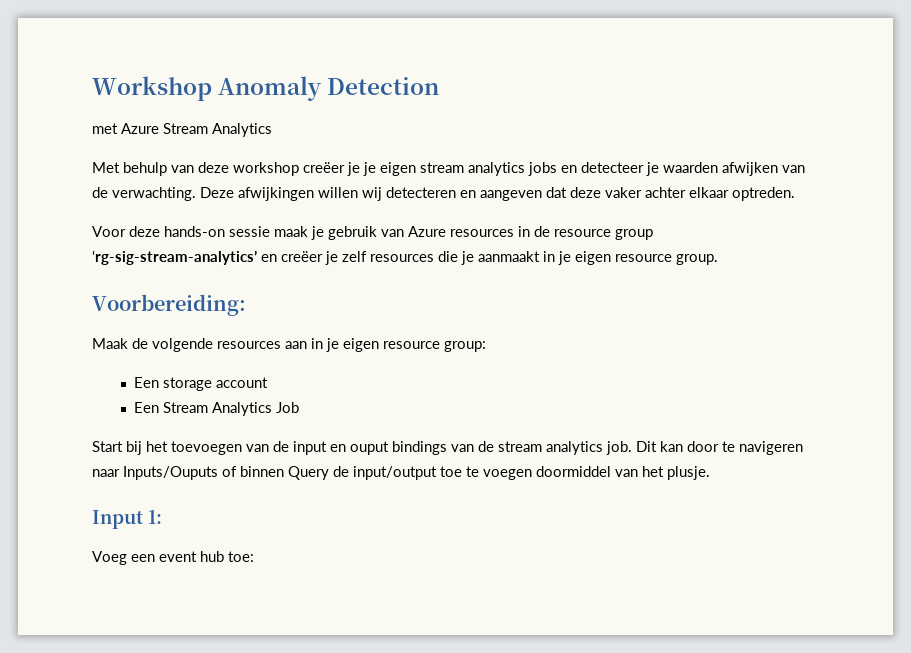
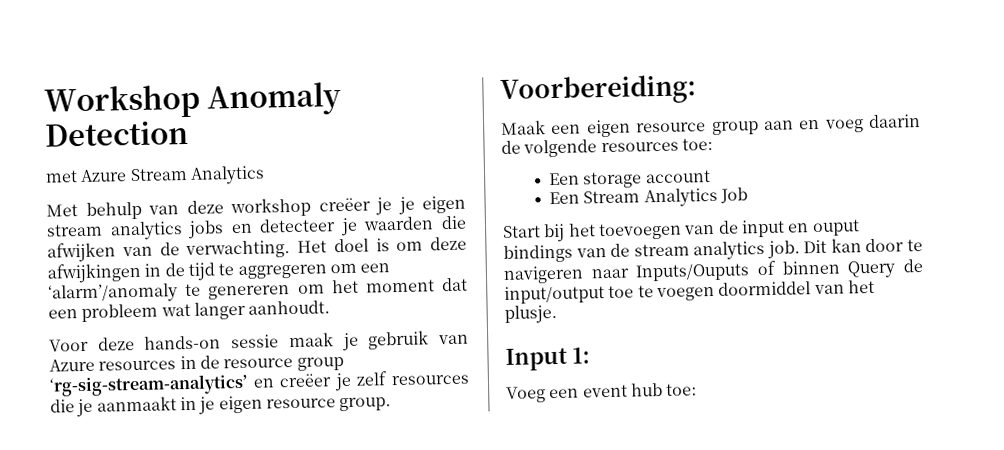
(718, 167) none -> [440,215,467,230] die
[200,187,795,201] Deze afwijkingen willen wij detecteren en aangeven dat deze vaker achter elkaar optreden. -> [297,236,467,253] [47,262,391,284] [48,277,469,304] [48,300,331,323] Het doel is om deze afwijkingen in de tijd te aggregeren om een ‘alarm’/anomaly te genereren om het moment dat een probleem wat langer aanhoudt.
[132,338,486,352] de volgende resources aan in je eigen resource group: -> [551,114,921,138] [501,137,713,158] een eigen resource group aan en voeg daarin de volgende resources toe:

